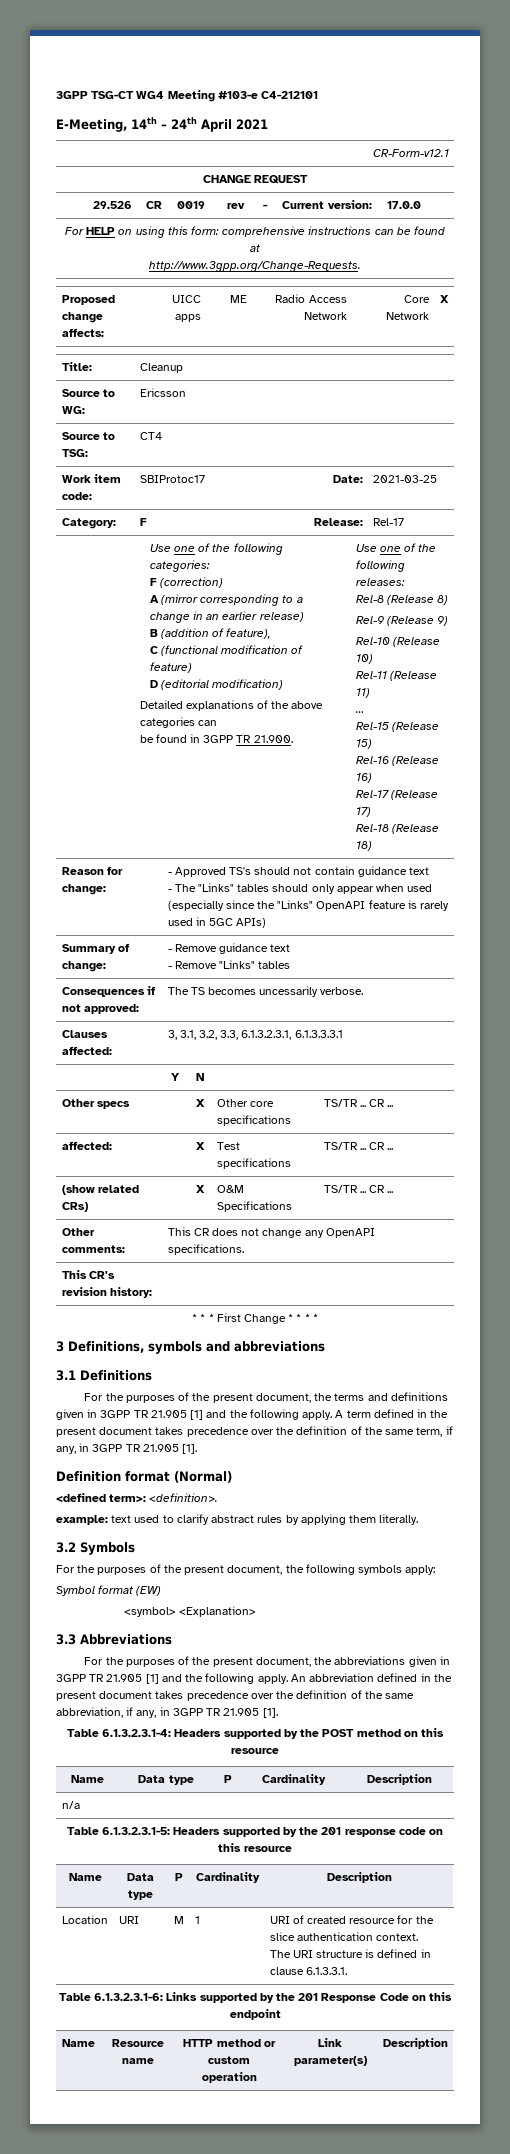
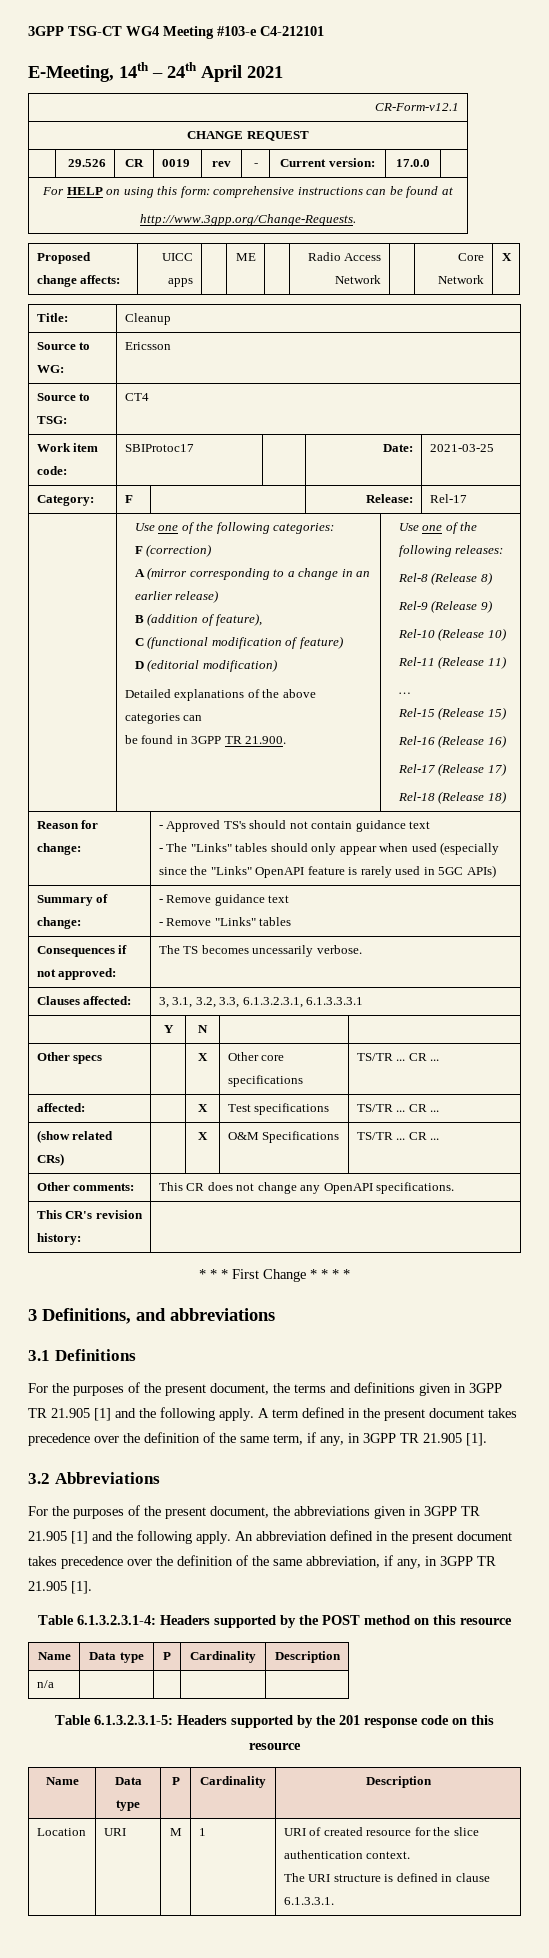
[148,1341,202,1354] symbols -> (131, 1316) none
[56,1471,232,1483] [56,1493,219,1503] [56,1514,419,1525] [56,1542,135,1555] [56,1564,436,1575] [56,1585,162,1596] [123,1606,256,1617] [56,1634,76,1645] Definition format (Normal) // <defined term>: <definition>. // example: text used to clarify abstract rules by applying them literally. // 3.2 Symbols // For the purposes of the present document, the following symbols apply: // Symbol format (EW) // <symbol> <Explanation> // 3.3 -> [28,1473,50,1484] 3.2
[58,1992,453,2003] [229,2009,281,2020] [62,2039,95,2047] [111,2039,164,2047] [121,2058,154,2064] [183,2039,276,2047] [208,2056,250,2064] [201,2072,257,2083] [318,2038,342,2047] [293,2056,367,2066] [382,2038,448,2049] // Table 6.1.3.2.3.1-6: Links supported by the 201 Response Code on this endpoint // Name | Resource name | HTTP method or custom operation | Link parameter(s) | Description -> (334, 1901) none

